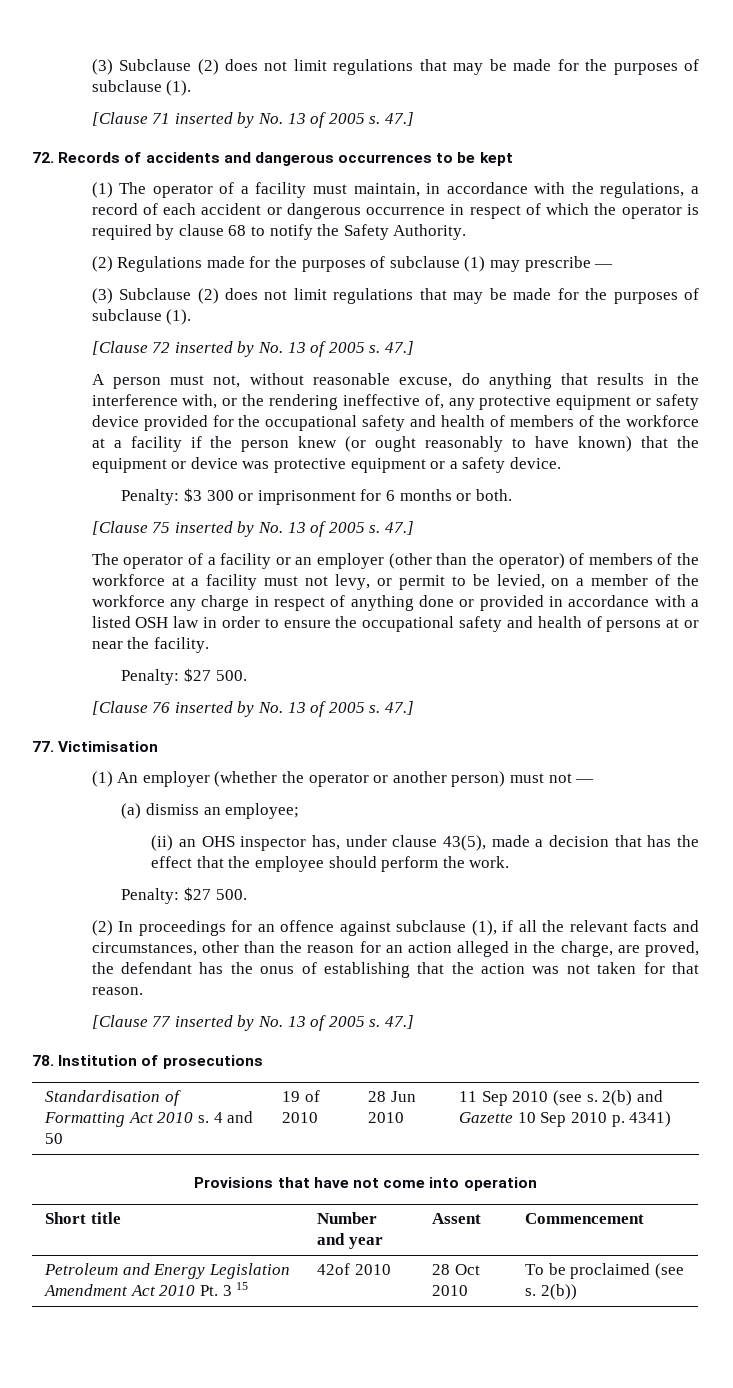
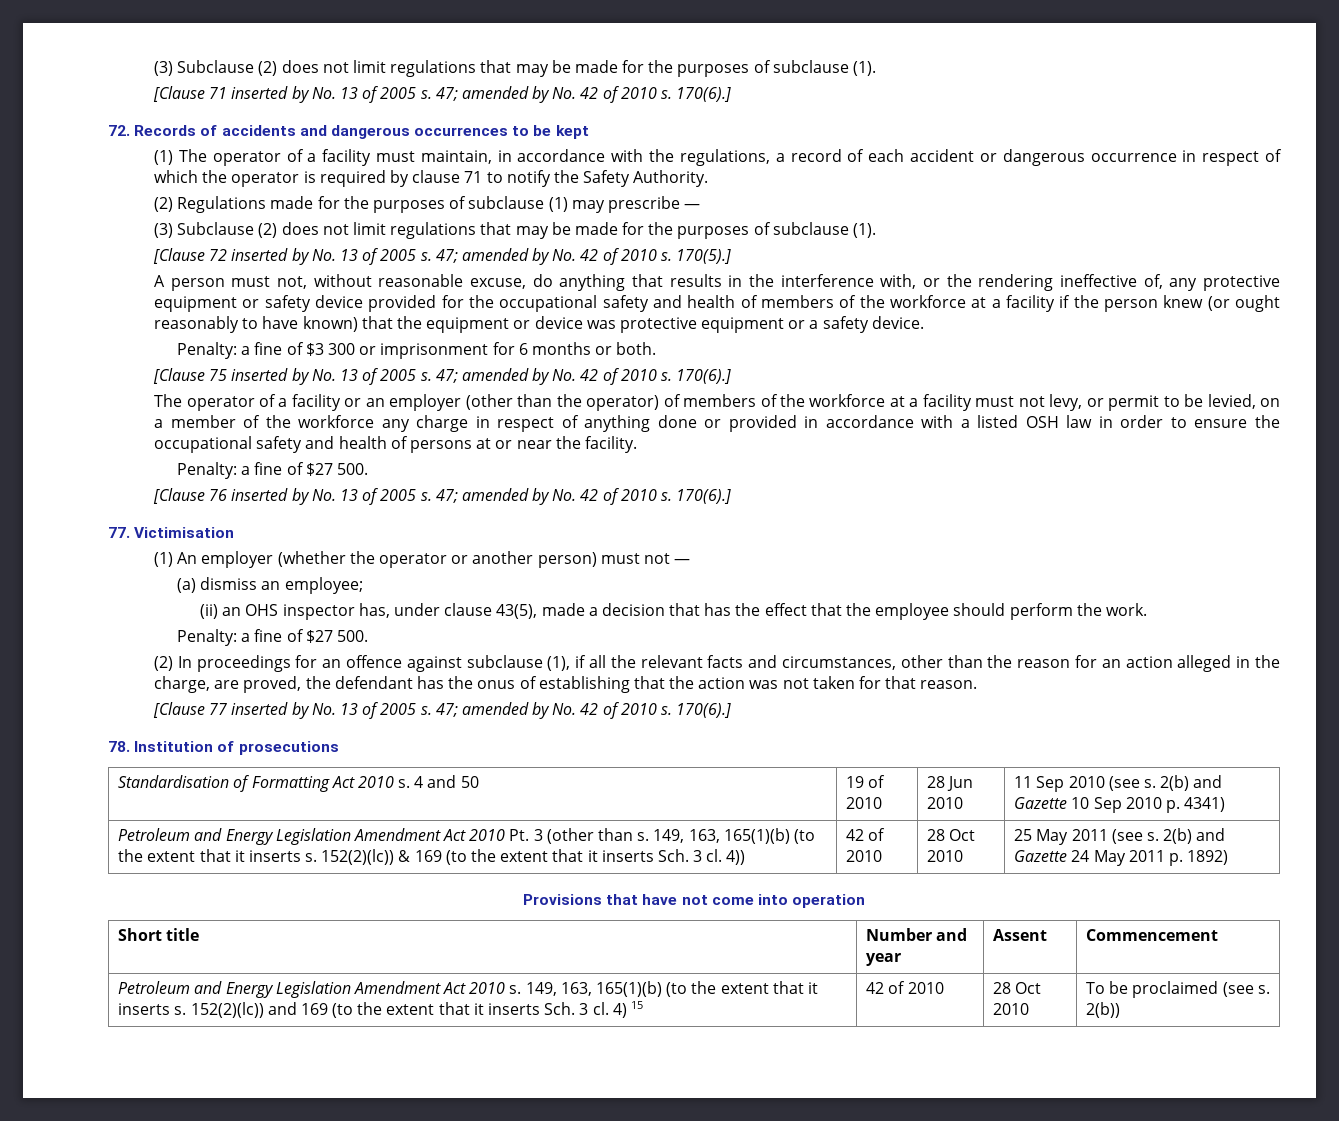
[384,112,414,126] 47.] -> [435,86,732,103] 47; amended by No. 42 of 2010 s. 170(6).]
[228,225,247,236] 68 -> [464,171,483,183] 71
[384,341,414,355] 47.] -> [435,248,732,265] 47; amended by No. 42 of 2010 s. 170(5).]
(180, 497) none -> [241,342,304,355] a fine of
[384,521,414,535] 47.] -> [435,368,732,385] 47; amended by No. 42 of 2010 s. 170(6).]
(180, 677) none -> [241,462,304,475] a fine of
[384,701,414,715] 47.] -> [435,488,732,505] 47; amended by No. 42 of 2010 s. 170(6).]
(180, 896) none -> [241,629,304,642] a fine of
[384,1015,414,1029] 47.] -> [435,702,732,719] 47; amended by No. 42 of 2010 s. 170(6).]
(672, 1119) none -> [118,828,815,845] [118,849,746,865] [846,828,886,841] [846,850,883,862] [927,829,976,841] [927,850,964,862] [1014,828,1226,845] [1014,850,1229,866] // Petroleum and Energy Legislation Amendment Act 2010 Pt. 3 (other than s. 149, 163, 165(1)(b) (to the extent that it inserts s. 152(2)(lc)) & 169 (to the extent that it inserts Sch. 3 cl. 4)) | 42 of 2010 | 28 Oct 2010 | 25 May 2011 (see s. 2(b) and Gazette 24 May 2011 p. 1892)
[199,1285,232,1296] Pt. 3 -> [509,981,818,997] [118,1002,627,1018] s. 149, 163, 165(1)(b) (to the extent that it inserts s. 152(2)(lc)) and 169 (to the extent that it inserts Sch. 3 cl. 4)
[317,1263,351,1275] 42of -> [866,981,906,994] 42 of

